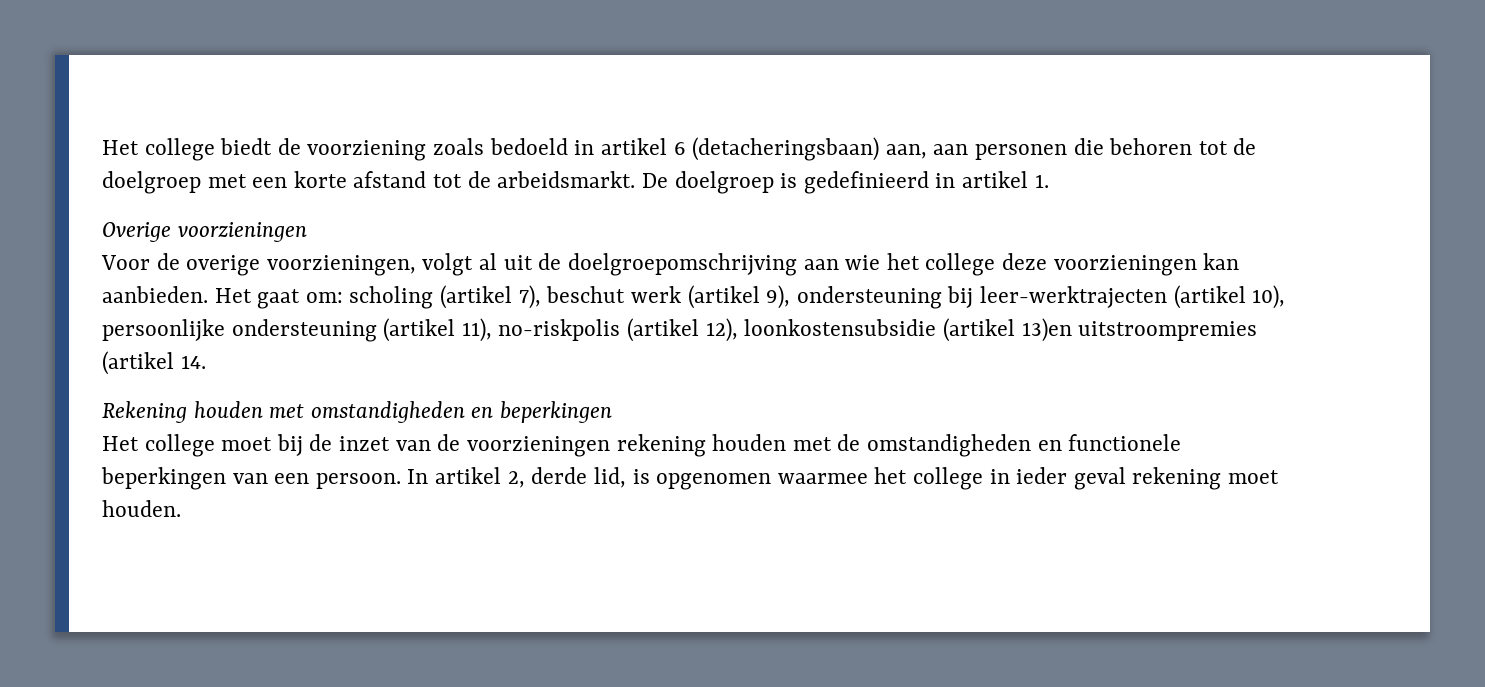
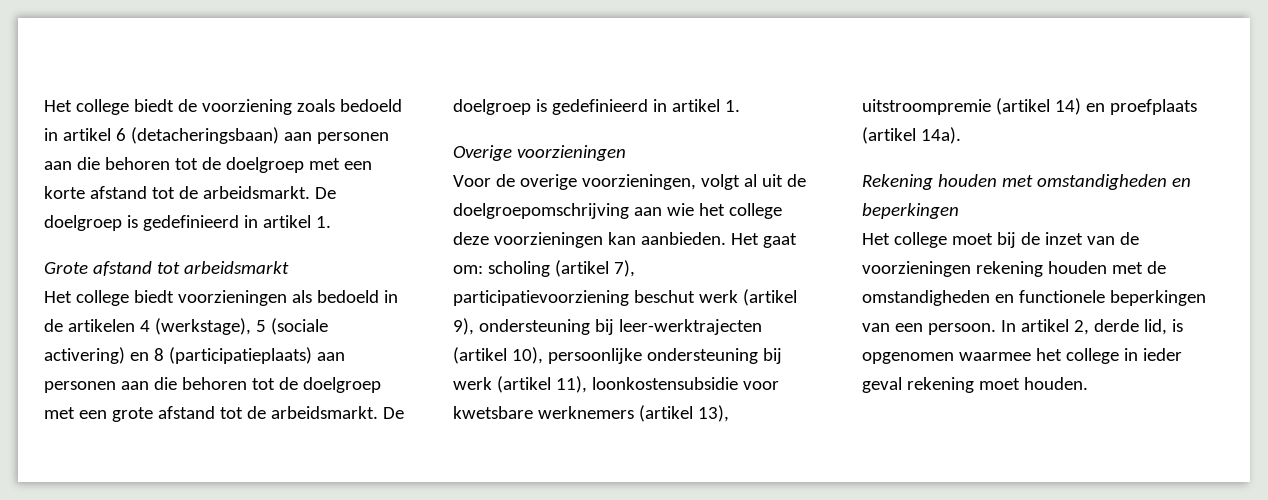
[885,144,1067,160] aan, aan personen -> [283,132,389,144] [44,161,72,170] aan personen aan
(1049, 181) none -> [44,261,289,276] [44,290,398,306] [44,318,328,335] [44,347,345,364] [44,377,381,393] [44,406,404,422] [453,99,740,115] // Grote afstand tot arbeidsmarkt // Het college biedt voorzieningen als bedoeld in de artikelen 4 (werkstage), 5 (sociale activering) en 8 (participatieplaats) aan personen aan die behoren tot de doelgroep met een grote afstand tot de arbeidsmarkt. De doelgroep is gedefinieerd in artikel 1.
(541, 297) none -> [453,290,629,306] participatievoorziening
[383,318,1258,342] [102,351,206,375] (artikel 11), no-riskpolis (artikel 12), loonkostensubsidie (artikel 13)en uitstroompremies (artikel 14. -> [762,348,782,364] [453,376,779,393] [453,405,729,422] [862,98,1197,115] [862,127,961,144] bij werk (artikel 11), loonkostensubsidie voor kwetsbare werknemers (artikel 13), uitstroompremie (artikel 14) en proefplaats (artikel 14a).

